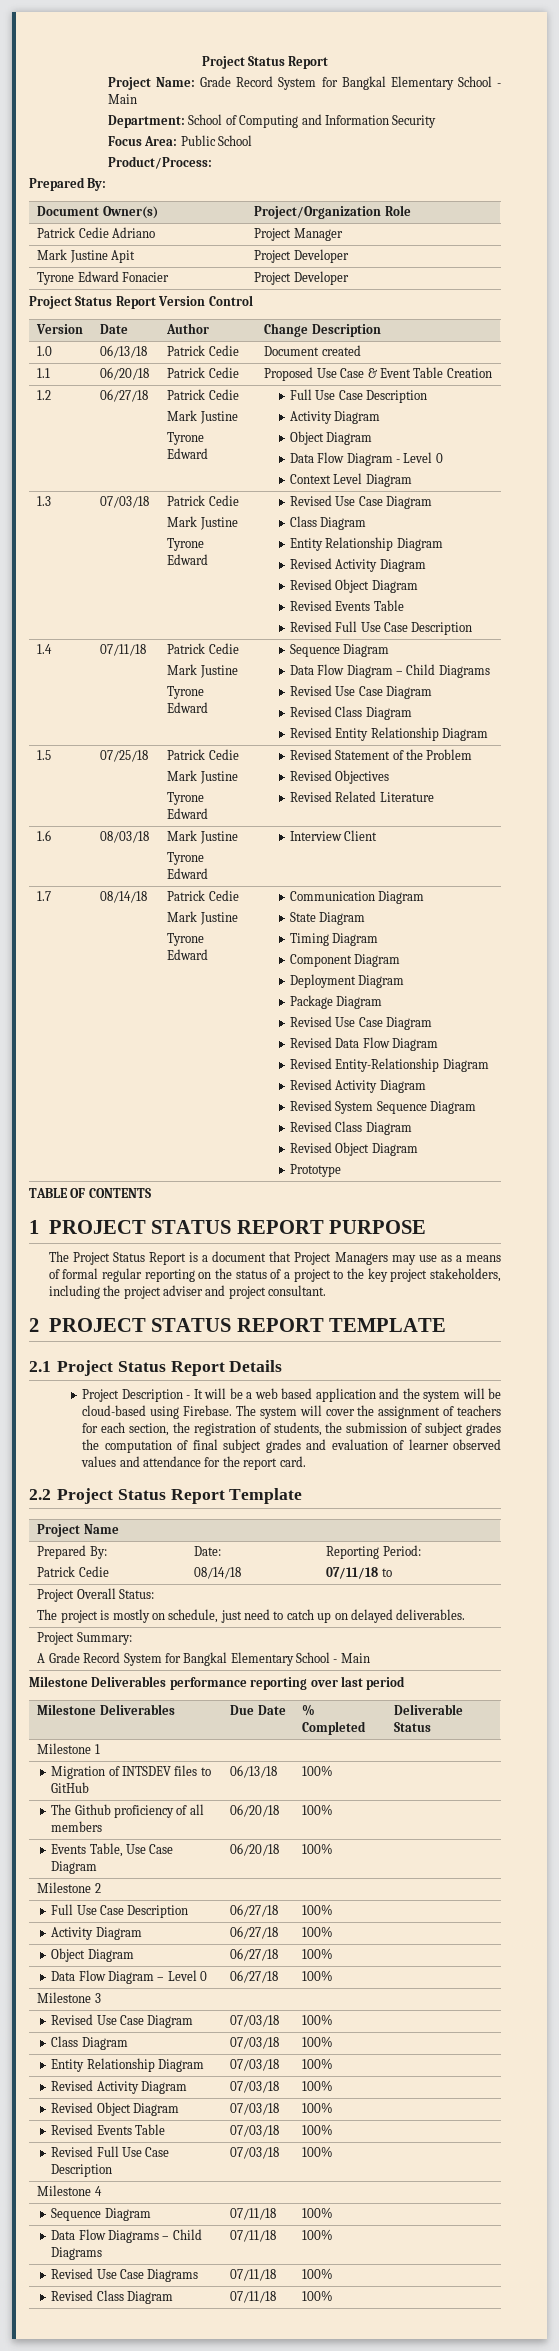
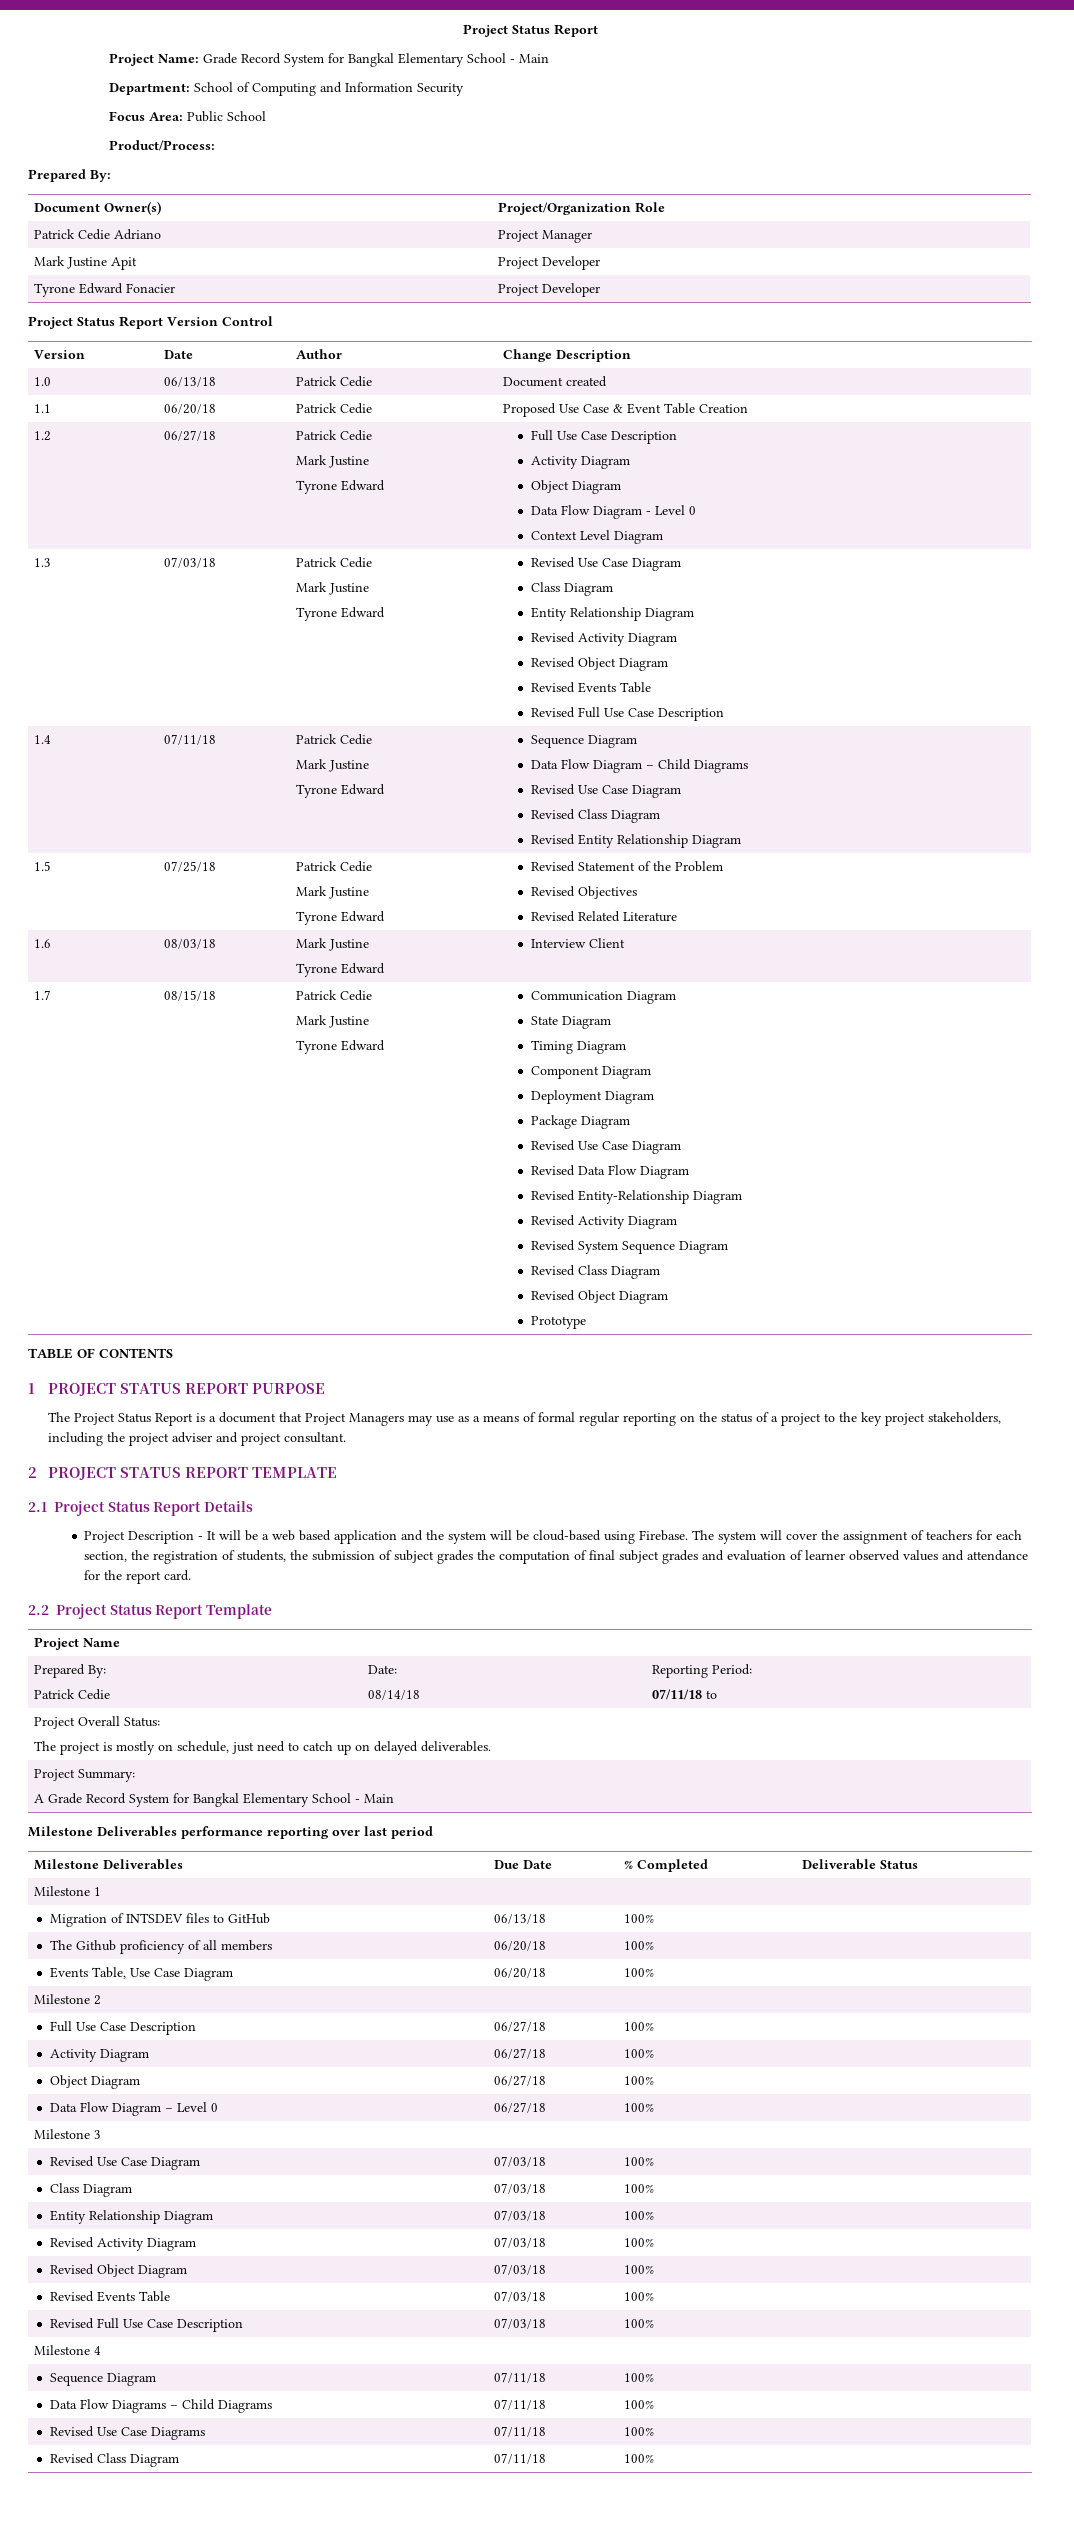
[100,891,148,903] 08/14/18 -> [164,990,217,1001] 08/15/18

